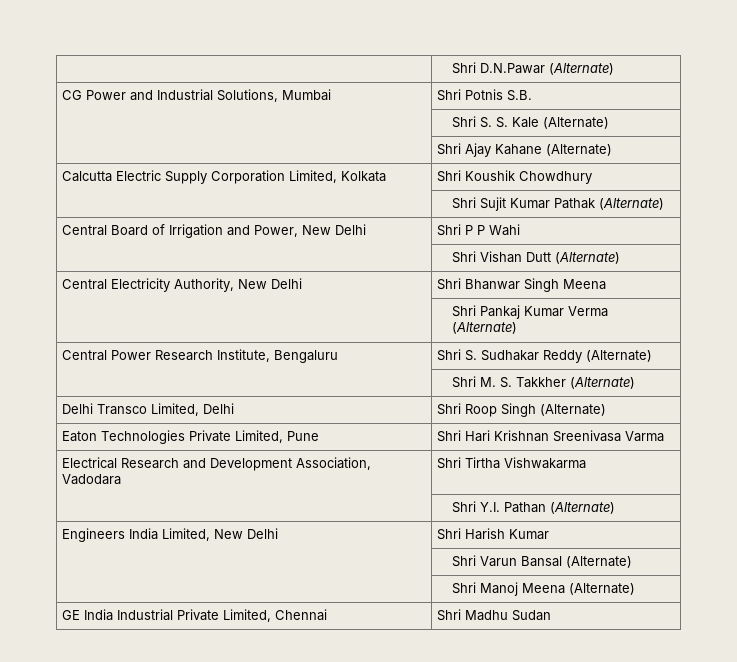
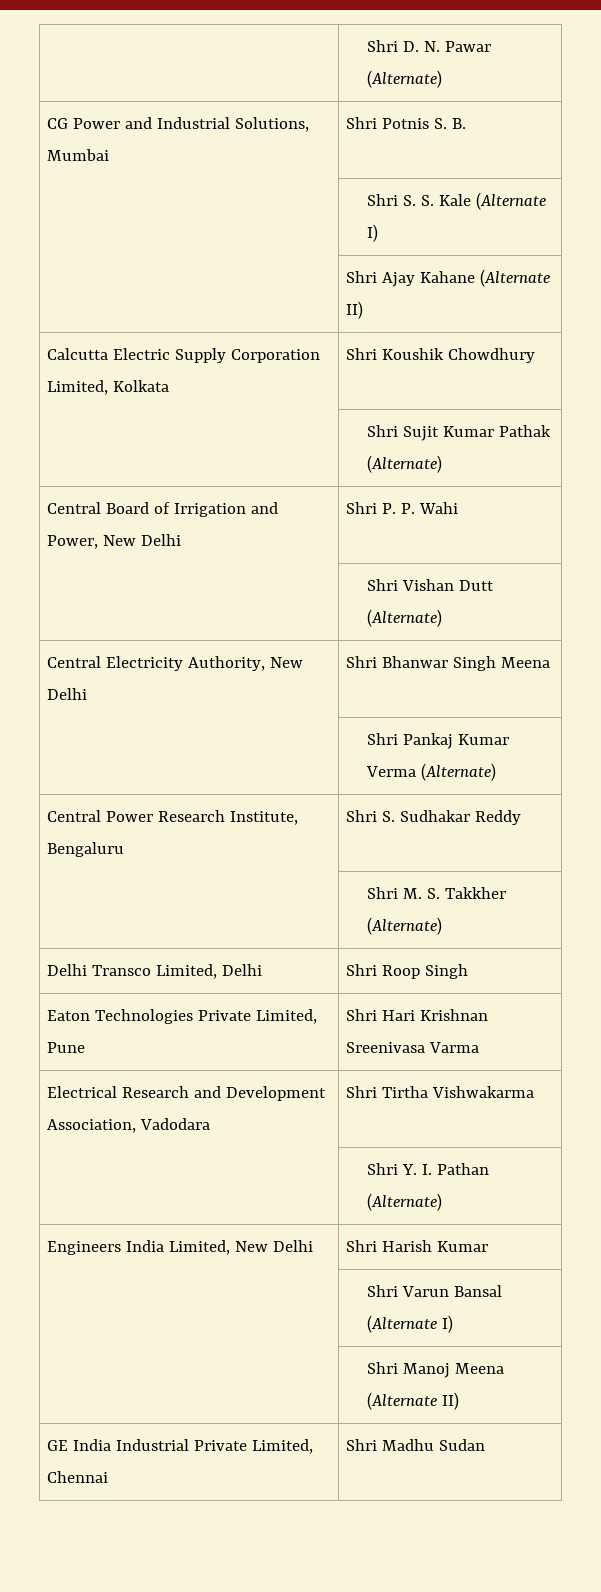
[451,62,545,74] | Shri D.N.Pawar -> [366,40,491,52] | Shri D. N. Pawar
[507,90,533,101] S.B. -> [433,118,466,129] S. B.
[542,117,609,129] (Alternate) -> [475,192,546,210] [366,224,378,242] (Alternate I)
[546,144,613,156] (Alternate) -> [479,269,550,287] [345,301,363,319] (Alternate II)
[465,225,486,235] P P -> [381,503,415,514] P. P.
[586,350,653,362] (Alternate) -> (521, 817) none
[540,404,607,416] (Alternate) -> (468, 971) none
[479,502,500,512] Y.I. -> [401,1164,432,1175] Y. I.
[565,556,632,568] (Alternate) -> [366,1315,453,1333] (Alternate I)
[568,583,635,595] (Alternate) -> [366,1392,459,1410] (Alternate II)

